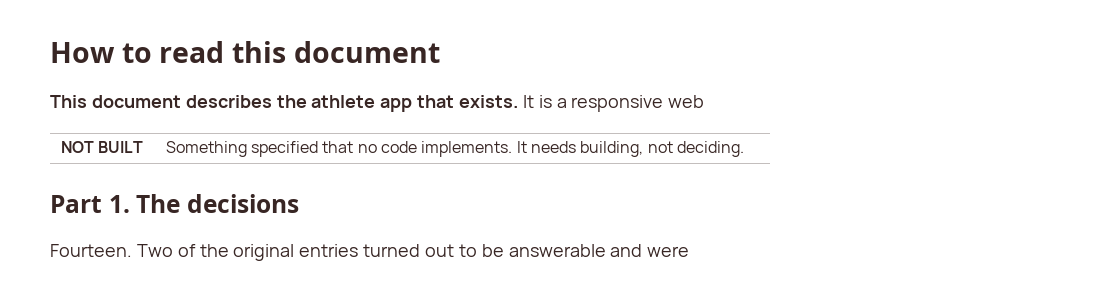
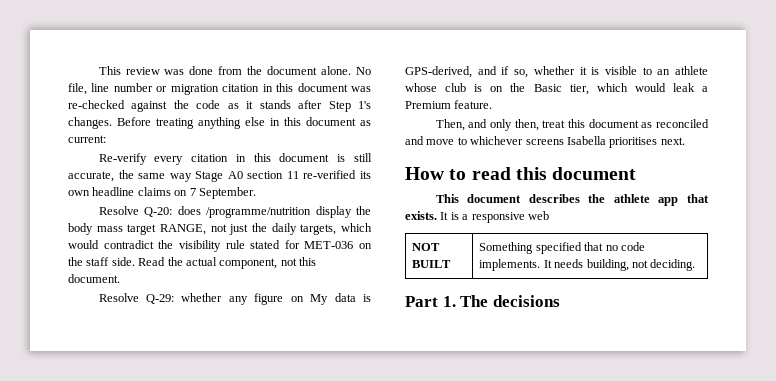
(50, 52) none -> [98,66,371,75] [68,83,372,95] [68,100,372,112] [68,117,371,129] [68,135,106,143] [98,153,372,165] [68,170,371,182] [68,187,256,199] [98,206,371,218] [68,223,372,235] [68,240,372,252] [68,257,316,269] [68,274,120,283] [98,293,371,305] [405,66,708,78] [405,83,708,95] [405,100,493,109] [435,119,709,131] [405,136,685,148] This review was done from the document alone. No file, line number or migration citation in this document was re-checked against the code as it stands after Step 1's changes. Before treating anything else in this document as current: // Re-verify every citation in this document is still accurate, the same way Stage A0 section 11 re-verified its own headline claims on 7 September. // Resolve Q-20: does /programme/nutrition display the body mass target RANGE, not just the daily targets, which would contradict the visibility rule stated for MET-036 on the staff side. Read the actual component, not this document. // Resolve Q-29: whether any figure on My data is GPS-derived, and if so, whether it is visible to an athlete whose club is on the Basic tier, which would leak a Premium feature. // Then, and only then, treat this document as reconciled and move to whichever screens Isabella prioritises next. //
[50,244,690,261] // Fourteen. Two of the original entries turned out to be answerable and were -> (560, 301) none

